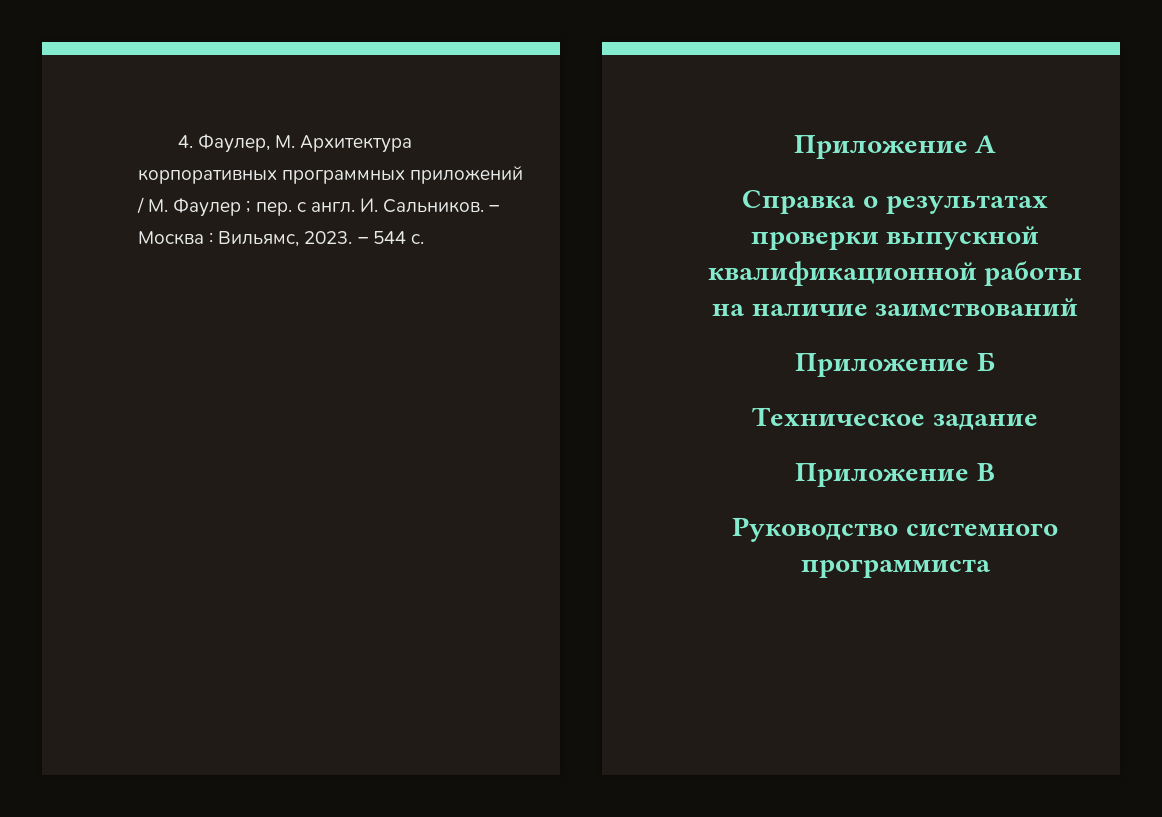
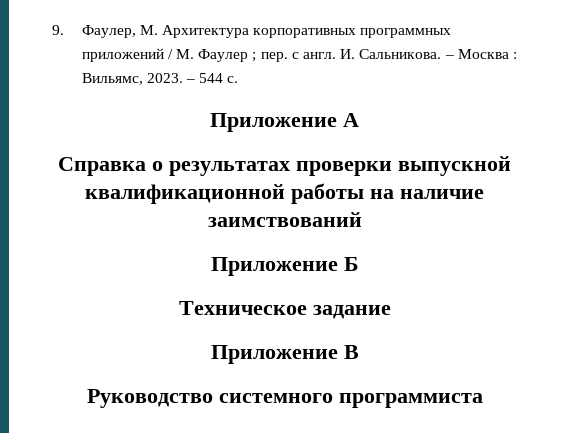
[178,135,194,148] 4. -> [52,25,64,35] 9.
[383,199,485,213] Сальников. -> [359,49,442,59] Сальникова.

